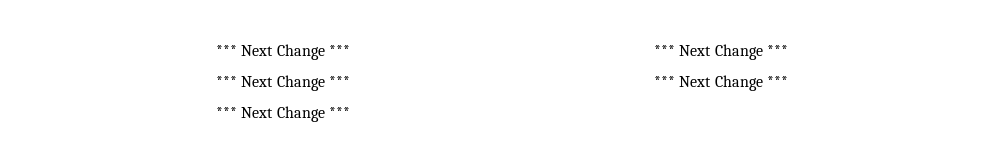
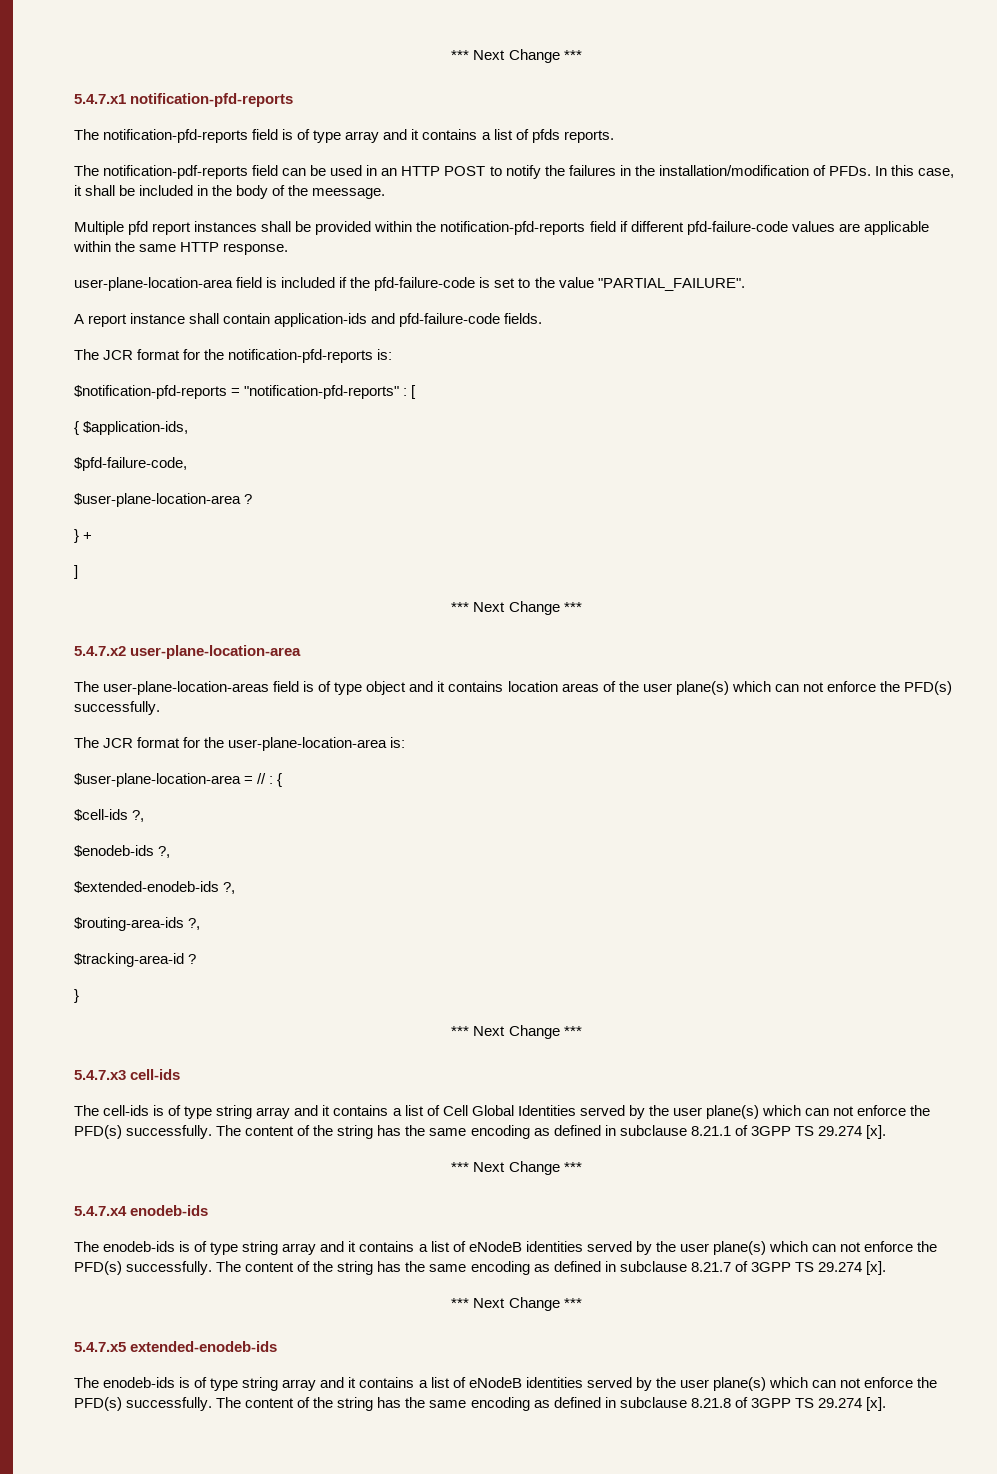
[216,44,350,60] [216,75,350,91] [216,106,350,122] [654,44,788,60] [654,75,788,91] *** Next Change *** // *** Next Change *** // *** Next Change *** // *** Next Change *** // *** Next Change *** -> [451,49,582,63] [74,93,294,107] [74,129,614,143] [74,165,955,179] [74,185,386,199] [74,221,929,235] [73,241,289,255] [74,277,745,291] [74,313,543,327] [74,349,393,363] [74,385,417,399] [74,421,189,435] [74,457,187,471] [74,493,253,507] [74,529,93,543] [74,565,78,579] [451,601,582,615] [74,645,302,659] [74,681,953,695] [74,701,160,715] [74,737,406,751] [74,773,283,787] [74,809,145,822] [74,845,171,858] [74,881,236,894] [74,917,201,931] [74,953,197,967] [74,989,79,1003] [451,1025,582,1039] [74,1069,181,1080] [74,1105,931,1119] [74,1125,886,1139] [451,1161,582,1175] [74,1205,209,1216] [74,1241,938,1255] [74,1261,886,1275] [451,1297,582,1311] [74,1341,278,1352] [74,1377,938,1391] [74,1397,886,1411] *** Next Change *** // 5.4.7.x1 notification-pfd-reports // The notification-pfd-reports field is of type array and it contains a list of pfds reports. // The notification-pdf-reports field can be used in an HTTP POST to notify the failures in the installation/modification of PFDs. In this case, it shall be included in the body of the meessage. // Multiple pfd report instances shall be provided within the notification-pfd-reports field if different pfd-failure-code values are applicable within the same HTTP response. // user-plane-location-area field is included if the pfd-failure-code is set to the value "PARTIAL_FAILURE". // A report instance shall contain application-ids and pfd-failure-code fields. // The JCR format for the notification-pfd-reports is: // $notification-pfd-reports = "notification-pfd-reports" : [ // { $application-ids, // $pfd-failure-code, // $user-plane-location-area ? // } + // ] // *** Next Change *** // 5.4.7.x2 user-plane-location-area // The user-plane-location-areas field is of type object and it contains location areas of the user plane(s) which can not enforce the PFD(s) successfully. // The JCR format for the user-plane-location-area is: // $user-plane-location-area = // : { // $cell-ids ?, // $enodeb-ids ?, // $extended-enodeb-ids ?, // $routing-area-ids ?, // $tracking-area-id ? // } // *** Next Change *** // 5.4.7.x3 cell-ids // The cell-ids is of type string array and it contains a list of Cell Global Identities served by the user plane(s) which can not enforce the PFD(s) successfully. The content of the string has the same encoding as defined in subclause 8.21.1 of 3GPP TS 29.274 [x]. // *** Next Change *** // 5.4.7.x4 enodeb-ids // The enodeb-ids is of type string array and it contains a list of eNodeB identities served by the user plane(s) which can not enforce the PFD(s) successfully. The content of the string has the same encoding as defined in subclause 8.21.7 of 3GPP TS 29.274 [x]. // *** Next Change *** // 5.4.7.x5 extended-enodeb-ids // The enodeb-ids is of type string array and it contains a list of eNodeB identities served by the user plane(s) which can not enforce the PFD(s) successfully. The content of the string has the same encoding as defined in subclause 8.21.8 of 3GPP TS 29.274 [x].

